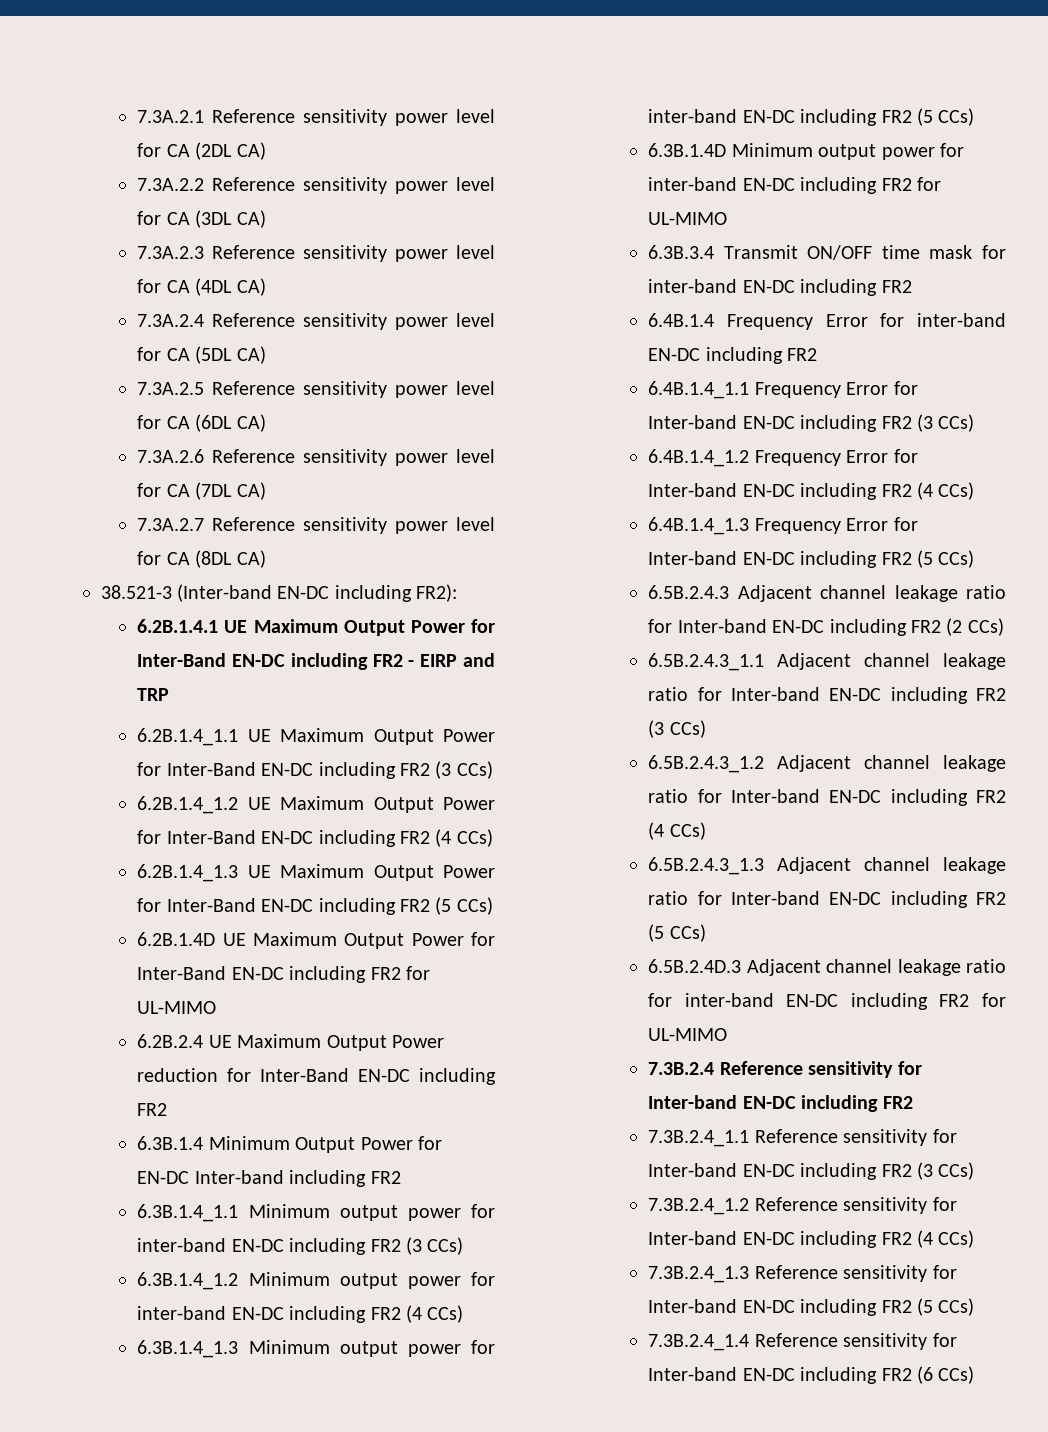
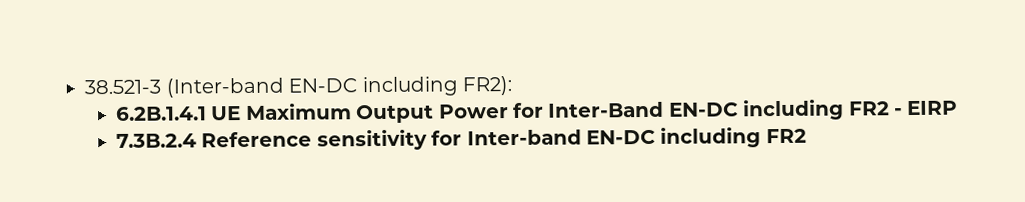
[137,109,495,126] [137,142,266,160] [137,177,495,194] [137,210,266,228] [137,245,495,262] [137,278,266,296] [137,313,495,330] [137,346,266,364] [137,381,495,398] [137,414,266,432] [137,449,495,466] [137,482,266,500] [137,517,495,534] [137,550,266,568] 7.3A.2.1 Reference sensitivity power level for CA (2DL CA) // 7.3A.2.2 Reference sensitivity power level for CA (3DL CA) // 7.3A.2.3 Reference sensitivity power level for CA (4DL CA) // 7.3A.2.4 Reference sensitivity power level for CA (5DL CA) // 7.3A.2.5 Reference sensitivity power level for CA (6DL CA) // 7.3A.2.6 Reference sensitivity power level for CA (7DL CA) // 7.3A.2.7 Reference sensitivity power level for CA (8DL CA) // -> (84, 87) none
[463,653,495,667] [137,688,170,701] [137,728,495,746] [137,761,493,779] [137,796,495,814] [137,829,493,847] [137,864,495,882] [137,897,493,915] [137,932,495,949] [137,966,430,983] [137,1001,217,1014] [137,1034,444,1051] [137,1068,496,1085] [137,1103,168,1116] [137,1136,442,1153] [137,1170,401,1187] [137,1204,495,1222] [137,1237,464,1255] [137,1272,495,1290] [137,1305,464,1323] [137,1340,495,1358] [648,108,975,126] [648,143,964,160] [648,177,941,194] [648,212,728,225] [648,245,1006,260] [648,279,912,296] [648,313,1006,330] [648,347,818,364] [648,381,918,399] [648,414,975,432] [648,449,918,467] [648,482,975,500] [648,517,918,535] [648,550,975,568] [648,585,1006,602] [648,618,1004,636] [648,653,1006,671] [648,687,1006,704] [648,720,706,738] [648,755,1006,773] [648,789,1006,806] [648,822,706,840] [648,857,1006,875] [648,891,1006,908] [648,924,706,942] [648,959,1006,976] [648,993,1006,1010] [648,1028,728,1041] and TRP // 6.2B.1.4_1.1 UE Maximum Output Power for Inter-Band EN-DC including FR2 (3 CCs) // 6.2B.1.4_1.2 UE Maximum Output Power for Inter-Band EN-DC including FR2 (4 CCs) // 6.2B.1.4_1.3 UE Maximum Output Power for Inter-Band EN-DC including FR2 (5 CCs) // 6.2B.1.4D UE Maximum Output Power for Inter-Band EN-DC including FR2 for UL-MIMO // 6.2B.2.4 UE Maximum Output Power reduction for Inter-Band EN-DC including FR2 // 6.3B.1.4 Minimum Output Power for EN-DC Inter-band including FR2 // 6.3B.1.4_1.1 Minimum output power for inter-band EN-DC including FR2 (3 CCs) // 6.3B.1.4_1.2 Minimum output power for inter-band EN-DC including FR2 (4 CCs) // 6.3B.1.4_1.3 Minimum output power for inter-band EN-DC including FR2 (5 CCs) // 6.3B.1.4D Minimum output power for inter-band EN-DC including FR2 for UL-MIMO // 6.3B.3.4 Transmit ON/OFF time mask for inter-band EN-DC including FR2 // 6.4B.1.4 Frequency Error for inter-band EN-DC including FR2 // 6.4B.1.4_1.1 Frequency Error for Inter-band EN-DC including FR2 (3 CCs) // 6.4B.1.4_1.2 Frequency Error for Inter-band EN-DC including FR2 (4 CCs) // 6.4B.1.4_1.3 Frequency Error for Inter-band EN-DC including FR2 (5 CCs) // 6.5B.2.4.3 Adjacent channel leakage ratio for Inter-band EN-DC including FR2 (2 CCs) // 6.5B.2.4.3_1.1 Adjacent channel leakage ratio for Inter-band EN-DC including FR2 (3 CCs) // 6.5B.2.4.3_1.2 Adjacent channel leakage ratio for Inter-band EN-DC including FR2 (4 CCs) // 6.5B.2.4.3_1.3 Adjacent channel leakage ratio for Inter-band EN-DC including FR2 (5 CCs) // 6.5B.2.4D.3 Adjacent channel leakage ratio for inter-band EN-DC including FR2 for UL-MIMO -> (959, 108) none
[648,1129,957,1147] [648,1162,975,1180] [648,1197,957,1215] [648,1230,975,1248] [648,1265,957,1283] [648,1298,975,1316] [648,1333,957,1351] [648,1366,975,1384] // 7.3B.2.4_1.1 Reference sensitivity for Inter-band EN-DC including FR2 (3 CCs) // 7.3B.2.4_1.2 Reference sensitivity for Inter-band EN-DC including FR2 (4 CCs) // 7.3B.2.4_1.3 Reference sensitivity for Inter-band EN-DC including FR2 (5 CCs) // 7.3B.2.4_1.4 Reference sensitivity for Inter-band EN-DC including FR2 (6 CCs) -> (807, 136) none

